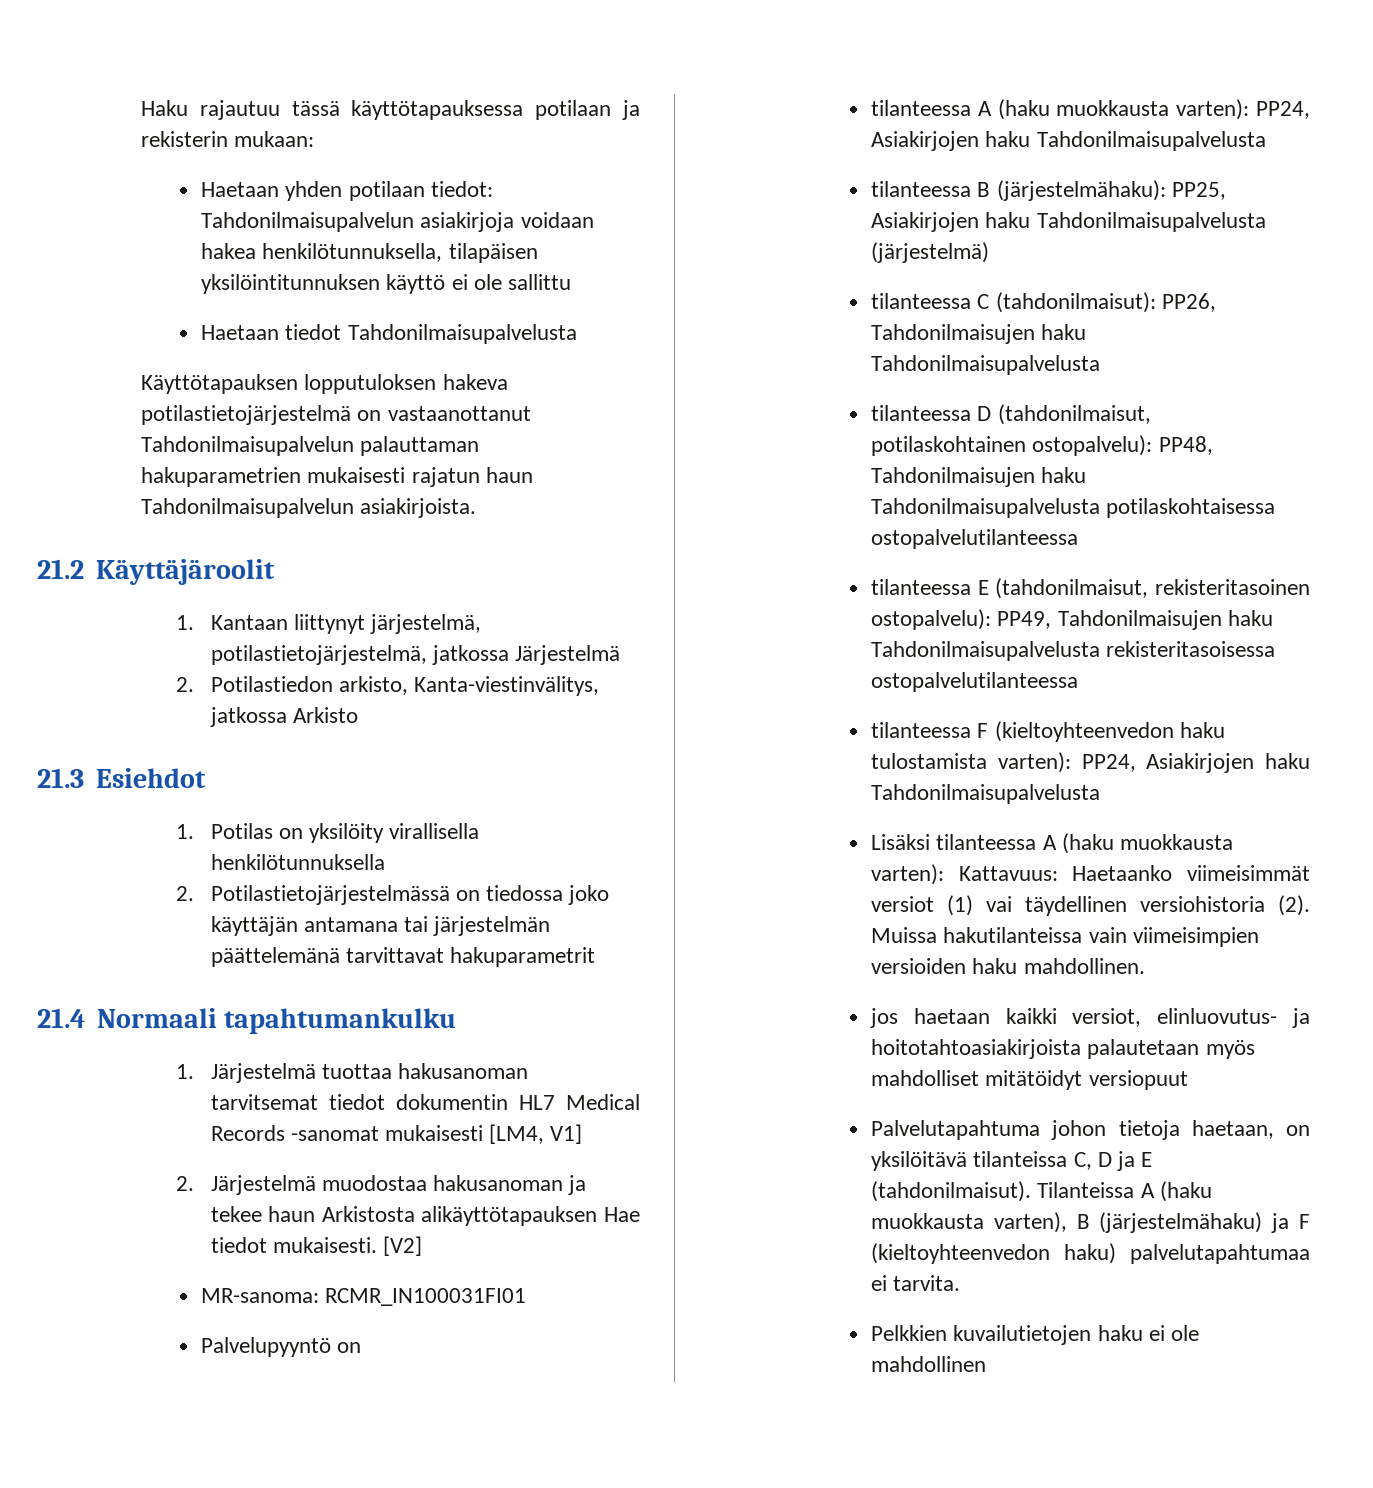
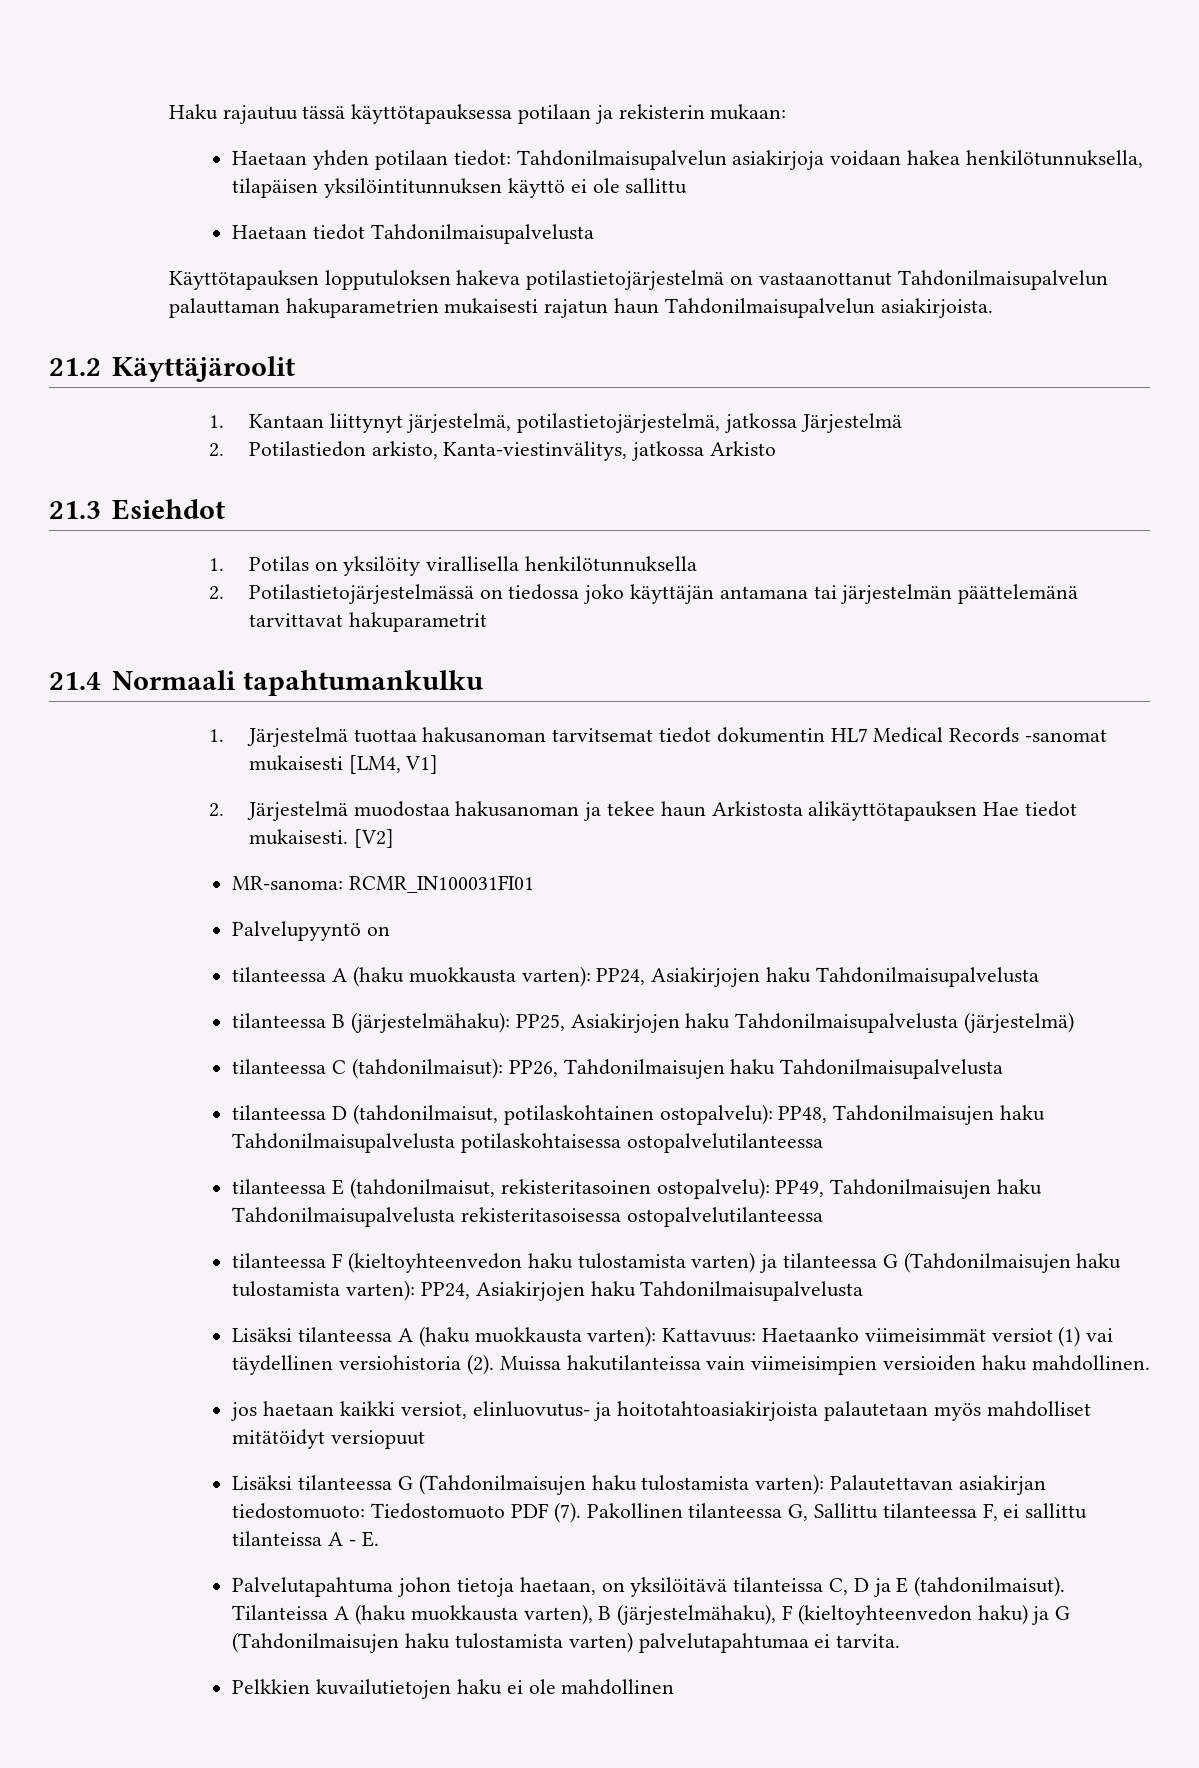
(988, 761) none -> [691,1252,1122,1273] [232,1281,341,1297] varten) ja tilanteessa G (Tahdonilmaisujen haku tulostamista
(1188, 1080) none -> [232,1474,1046,1495] [232,1502,1088,1523] [232,1531,379,1547] // Lisäksi tilanteessa G (Tahdonilmaisujen haku tulostamista varten): Palautettavan asiakirjan tiedostomuoto: Tiedostomuoto PDF (7). Pakollinen tilanteessa G, Sallittu tilanteessa F, ei sallittu tilanteissa A - E.
[1099,1212,1290,1233] (järjestelmähaku) ja -> [617,1604,777,1625] (järjestelmähaku),
(1117, 1253) none -> [1031,1606,1071,1625] [232,1632,633,1653] ja G (Tahdonilmaisujen haku tulostamista varten)

